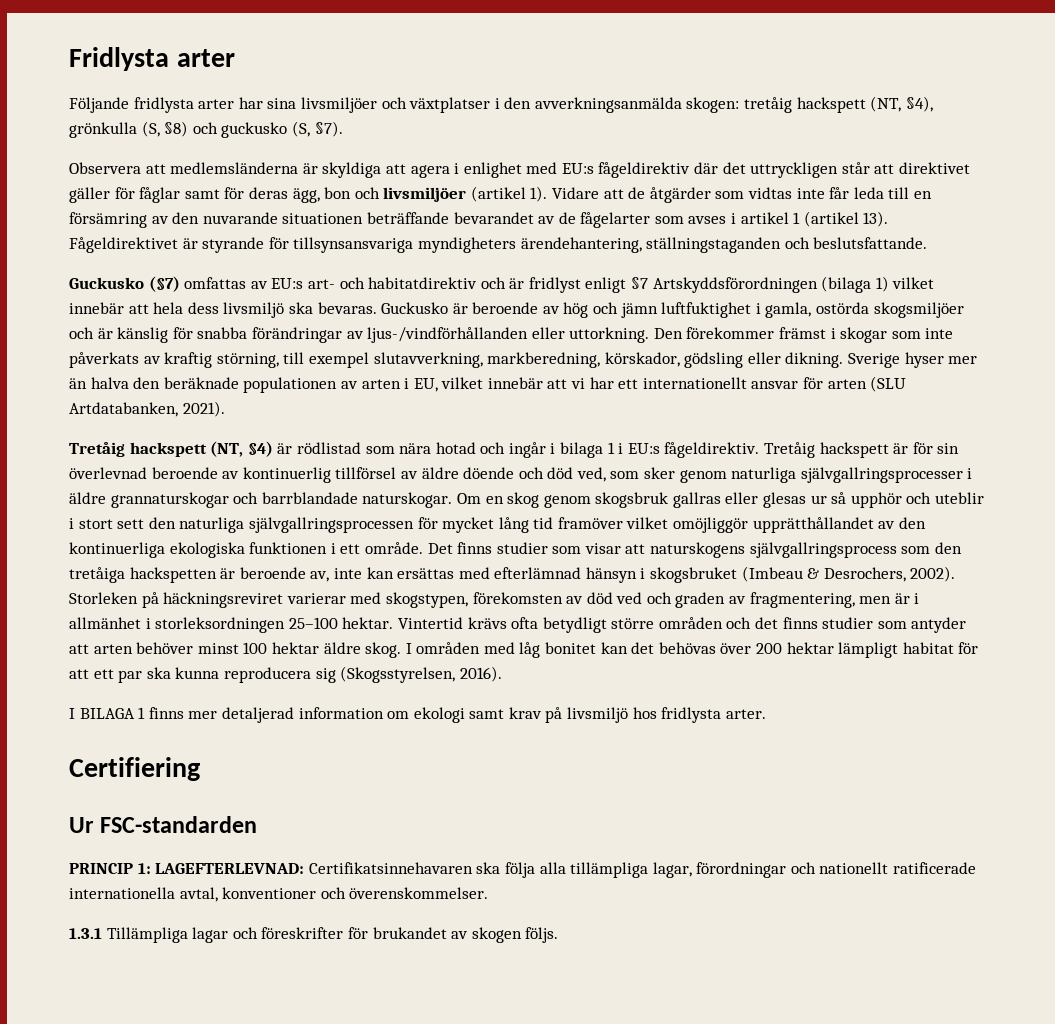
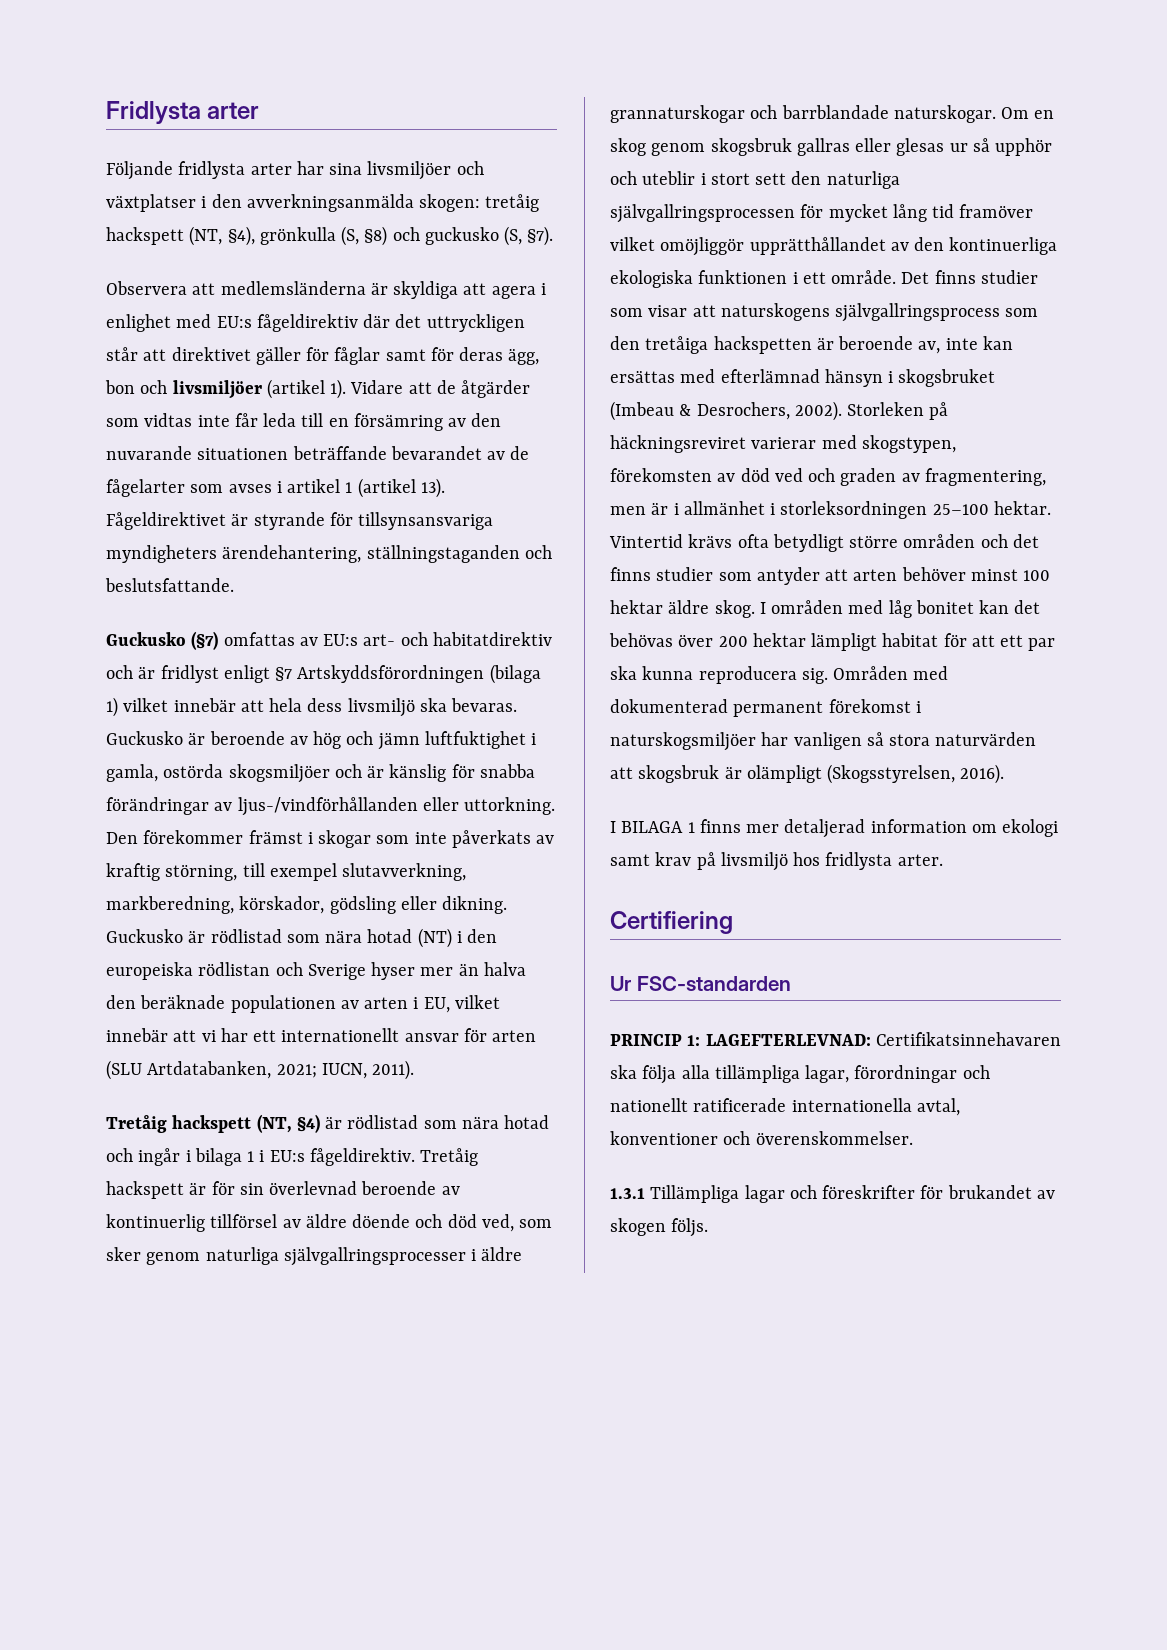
(844, 360) none -> [106,928,498,948] [106,962,303,980] Guckusko är rödlistad som nära hotad (NT) i den europeiska rödlistan och
[182,401,225,417] 2021). -> [276,1060,415,1080] 2021; IUCN, 2011).
[315,668,336,683] sig -> [801,666,949,684] [610,699,921,717] [610,732,1037,751] [610,765,822,783] sig. Områden med dokumenterad permanent förekomst i naturskogsmiljöer har vanligen så stora naturvärden att skogsbruk är olämpligt

